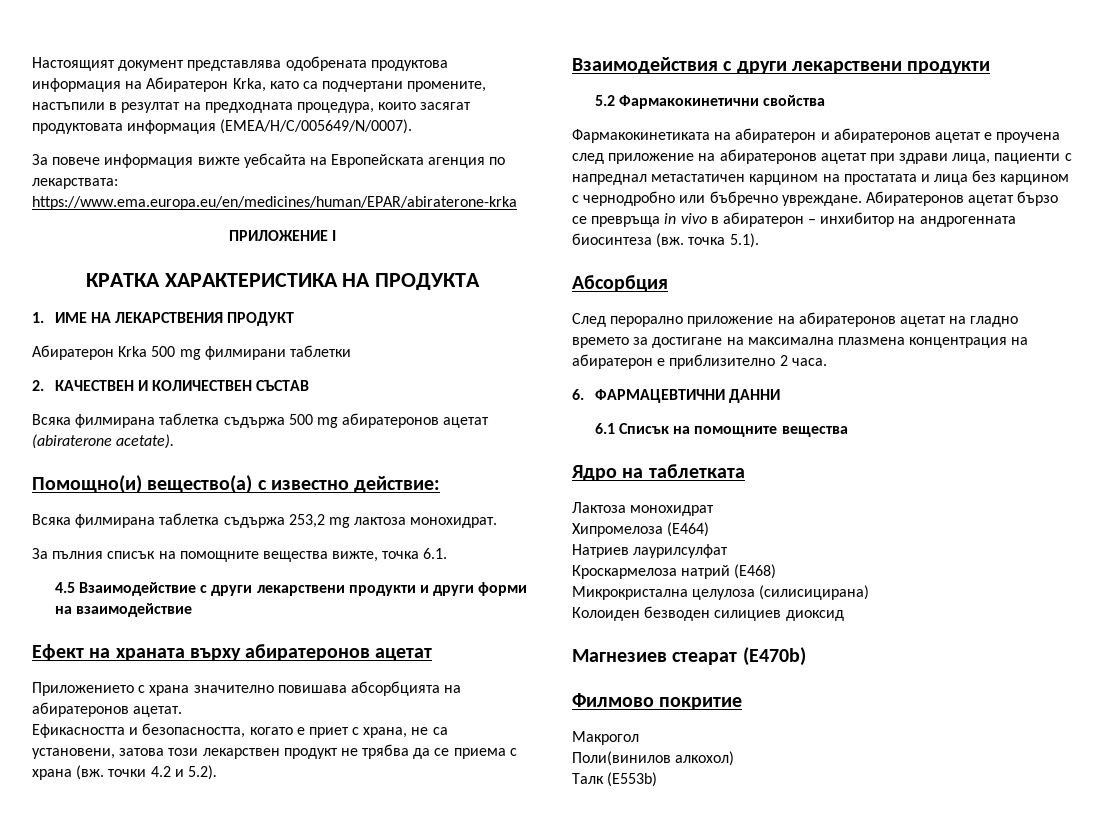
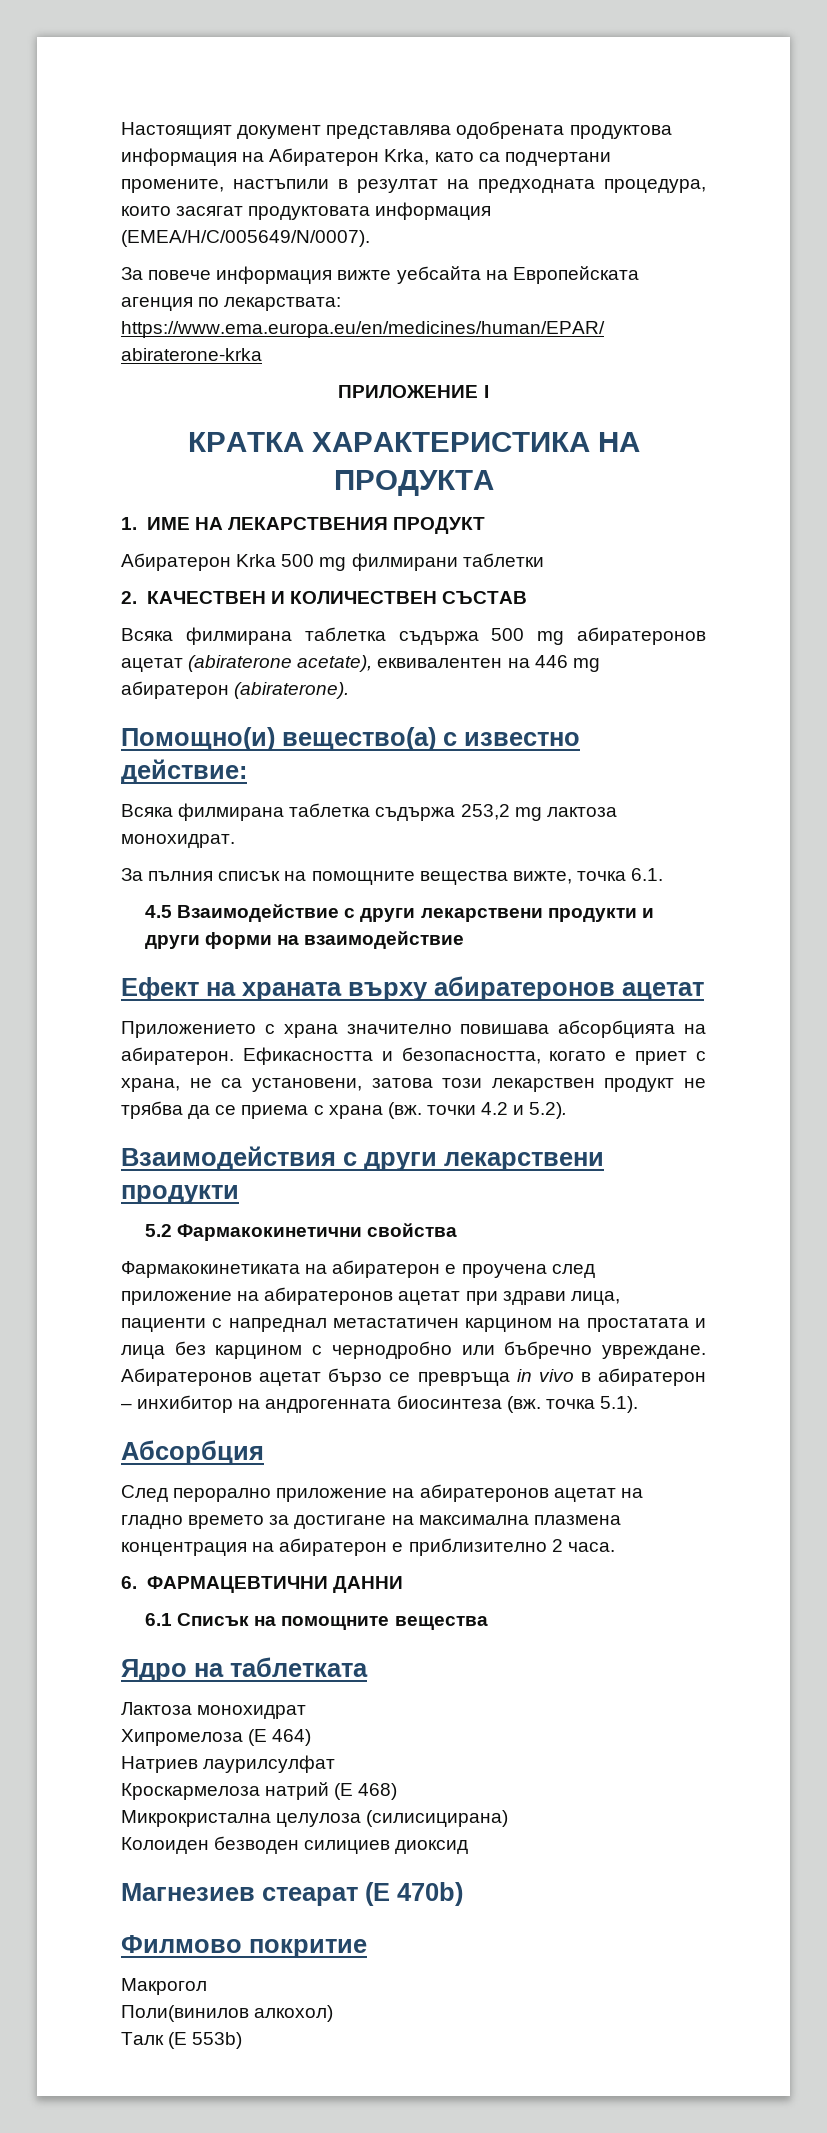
[116,434,175,449] acetate). -> [297,655,600,672] [121,681,350,699] acetate), еквивалентен на 446 mg абиратерон (abiraterone).
[32,702,183,717] абиратеронов ацетат. // -> [121,1047,234,1065] абиратерон.
[820,128,981,143] и абиратеронов ацетат -> (441, 1269) none
[667,522,710,537] (Е464) -> [248,1729,312,1746] (Е 464)
[734,564,777,579] (E468) -> [334,1783,398,1800] (E 468)
[742,647,806,666] (E470b) -> [365,1882,463,1906] (E 470b)
[607,772,658,787] (E553b) -> [168,2032,243,2049] (E 553b)

